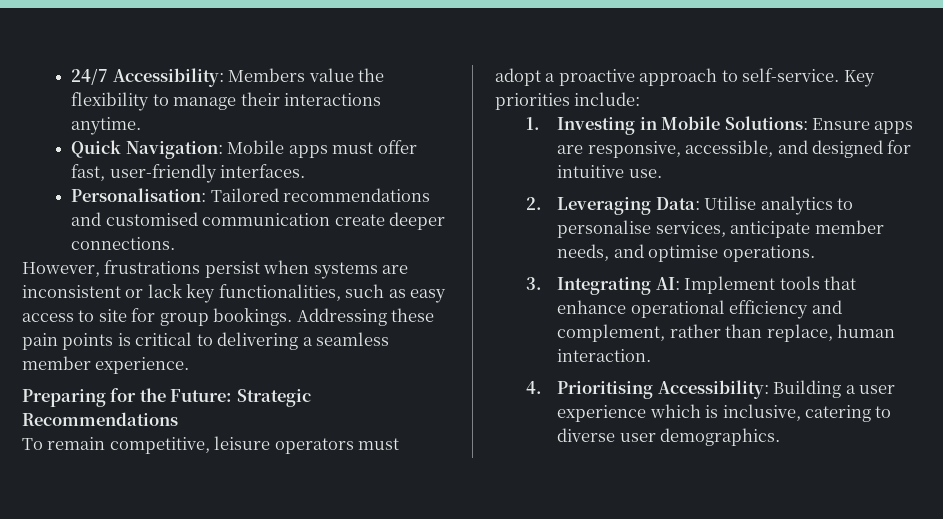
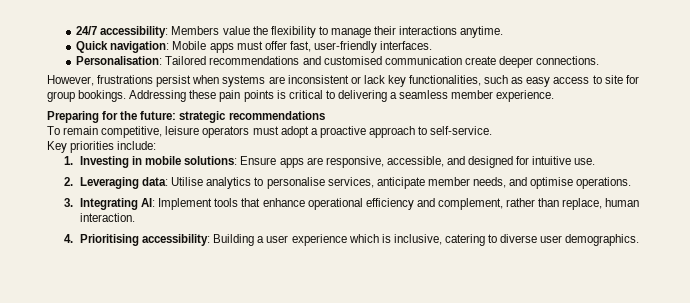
[112,68,224,87] Accessibility: -> [100,26,169,38] accessibility:
[125,141,223,159] Navigation: -> [110,41,170,53] navigation:
[170,389,311,407] [22,412,178,426] Future: Strategic Recommendations -> [140,111,325,123] future: strategic recommendations
(840, 75) none -> (493, 130) //
[661,116,808,130] Mobile Solutions: -> [145,156,238,165] mobile solutions:
[655,197,700,210] Data: -> [142,177,169,186] data:
[657,380,769,399] Accessibility: -> [142,234,211,246] accessibility:

